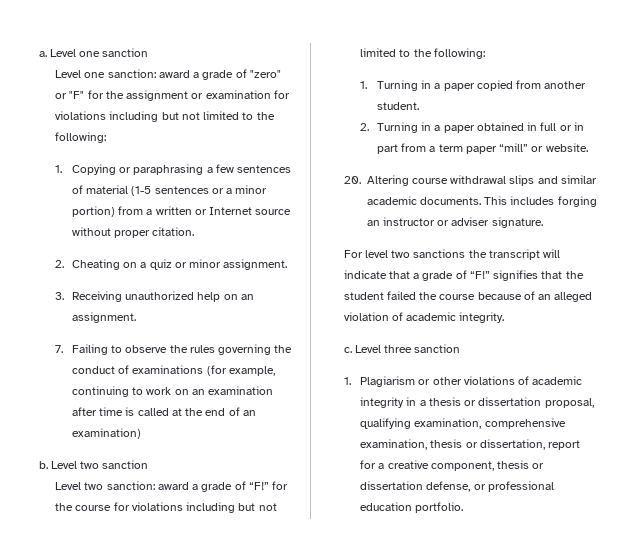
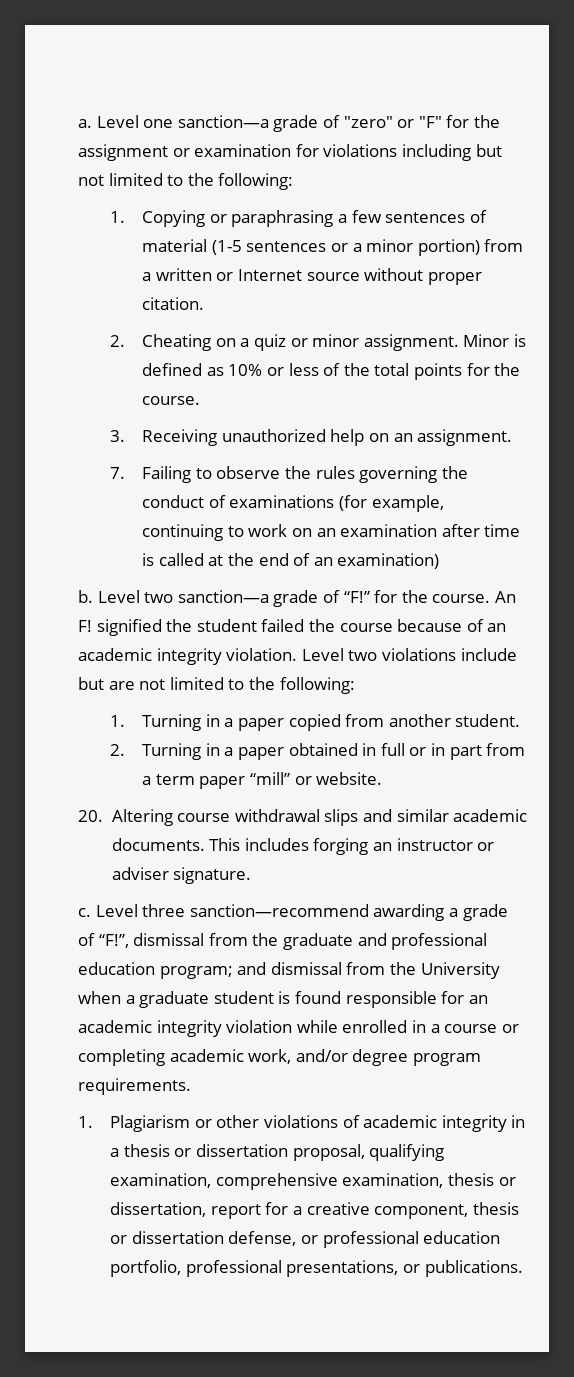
[102,48,149,57] [55,69,200,78] sanction // Level one sanction: award a -> [177,115,269,128] sanction—a
(288, 264) none -> [463,334,527,347] [142,363,521,380] [142,396,201,405] Minor is defined as 10% or less of the total points for the course.
[102,460,149,469] [55,481,199,490] sanction // Level two sanction: award a -> [177,590,269,603] sanction—a
[75,502,256,513] course for violations including but -> [432,591,516,603] [78,619,507,636] [78,648,517,665] [78,677,135,690] course. An F! signified the student failed the course because of an academic integrity violation. Level two violations include but are
[343,249,561,260] [343,270,584,281] [343,291,593,302] [343,312,505,323] [343,344,461,353] For level two sanctions the transcript will indicate that a grade of “F!” signifies that the student failed the course because of an alleged violation of academic integrity. // c. Level three sanction -> [78,904,508,921] [78,933,488,950] [78,962,500,979] [78,991,488,1008] [78,1020,519,1037] [78,1049,482,1066] [78,1078,192,1095] c. Level three sanction—recommend awarding a grade of “F!”, dismissal from the graduate and professional education program; and dismissal from the University when a graduate student is found responsible for an academic integrity violation while enrolled in a course or completing academic work, and/or degree program requirements.
[415,502,464,513] portfolio. -> [110,1260,523,1277] portfolio, professional presentations, or publications.

